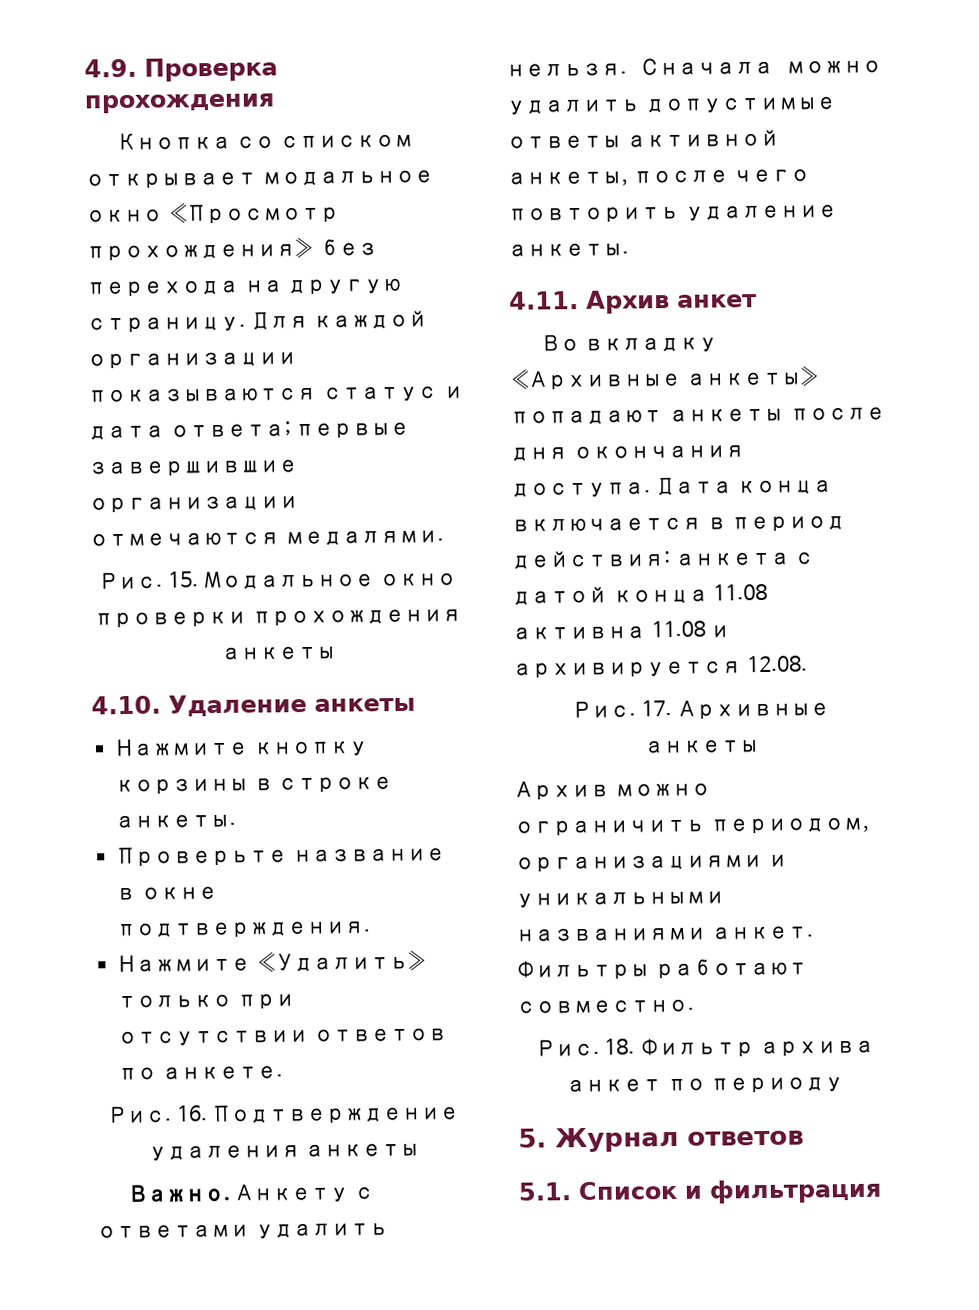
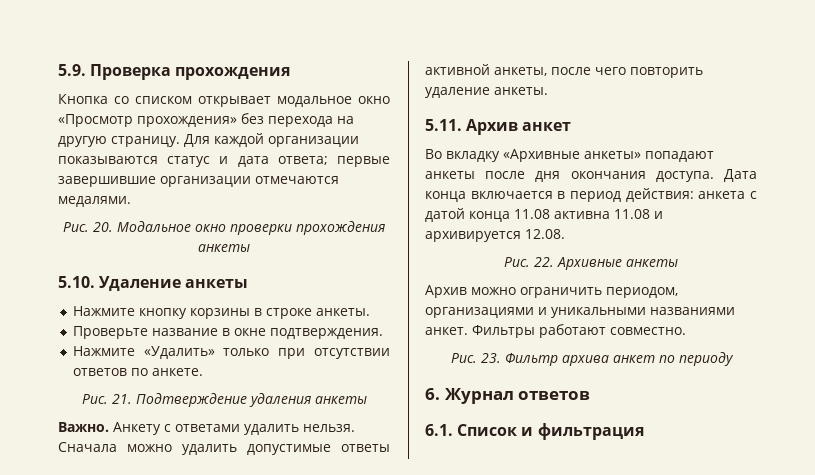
[84,58,137,78] 4.9. -> [58,64,86,76] 5.9.
[167,571,199,588] 15. -> [93,222,113,232] 20.
[91,695,161,715] 4.10. -> [58,276,95,288] 5.10.
[175,1105,208,1122] 16. -> [111,394,132,404] 21.
[509,291,579,310] 4.11. -> [425,119,462,131] 5.11.
[641,700,672,717] 17. -> [534,257,554,267] 22.
[604,1038,636,1055] 18. -> [480,353,501,363] 23.
[518,1128,547,1148] 5. -> [425,388,440,400] 6.
[518,1182,571,1201] 5.1. -> [425,424,453,436] 6.1.

